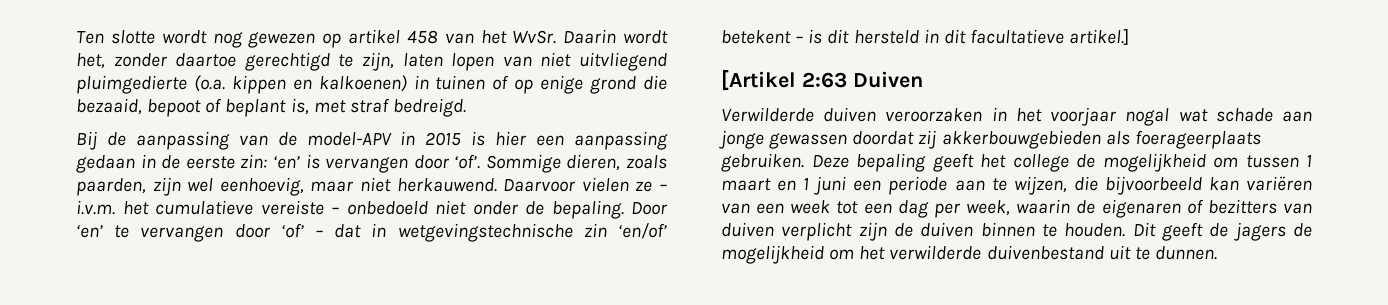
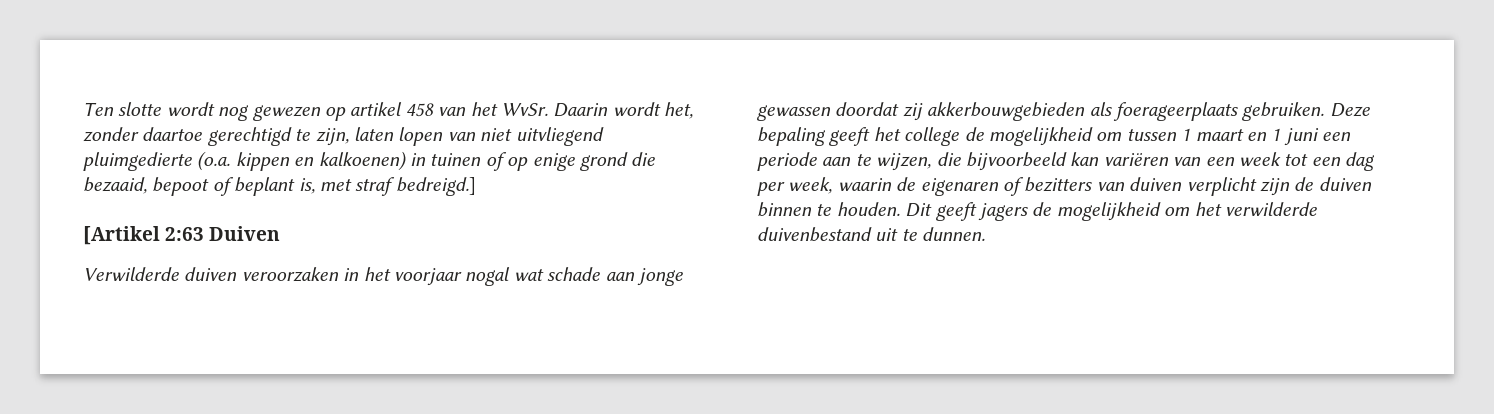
[392,98,466,117] [76,131,668,150] [76,154,667,173] [76,177,668,196] [76,200,668,219] [76,223,667,242] [721,29,1130,45] bedreigd. // Bij de aanpassing van de model-APV in 2015 is hier een aanpassing gedaan in de eerste zin: ‘en’ is vervangen door ‘of’. Sommige dieren, zoals paarden, zijn wel eenhoevig, maar niet herkauwend. Daarvoor vielen ze – i.v.m. het cumulatieve vereiste – onbedoeld niet onder de bepaling. Door ‘en’ te vervangen door ‘of’ – dat in wetgevingstechnische zin ‘en/of’ betekent – is dit hersteld in dit facultatieve artikel.] -> [395,177,476,196] bedreigd.]
[1209,223,1229,237] de -> (977, 211) none

